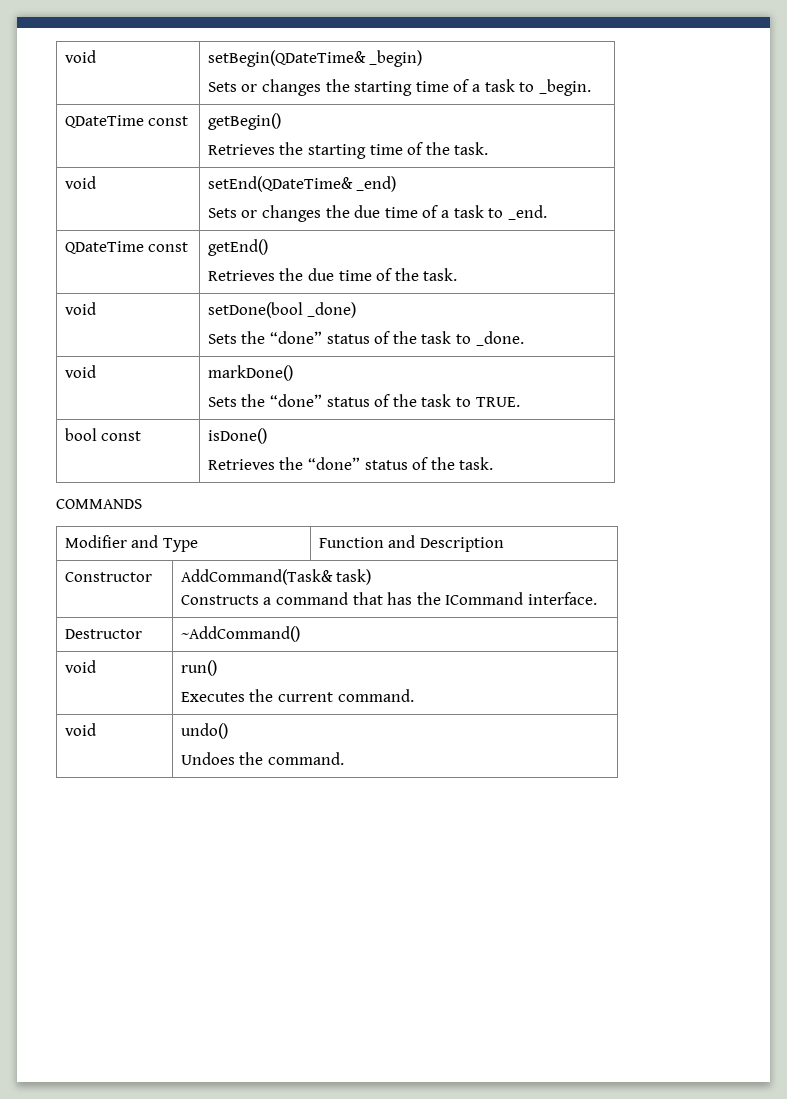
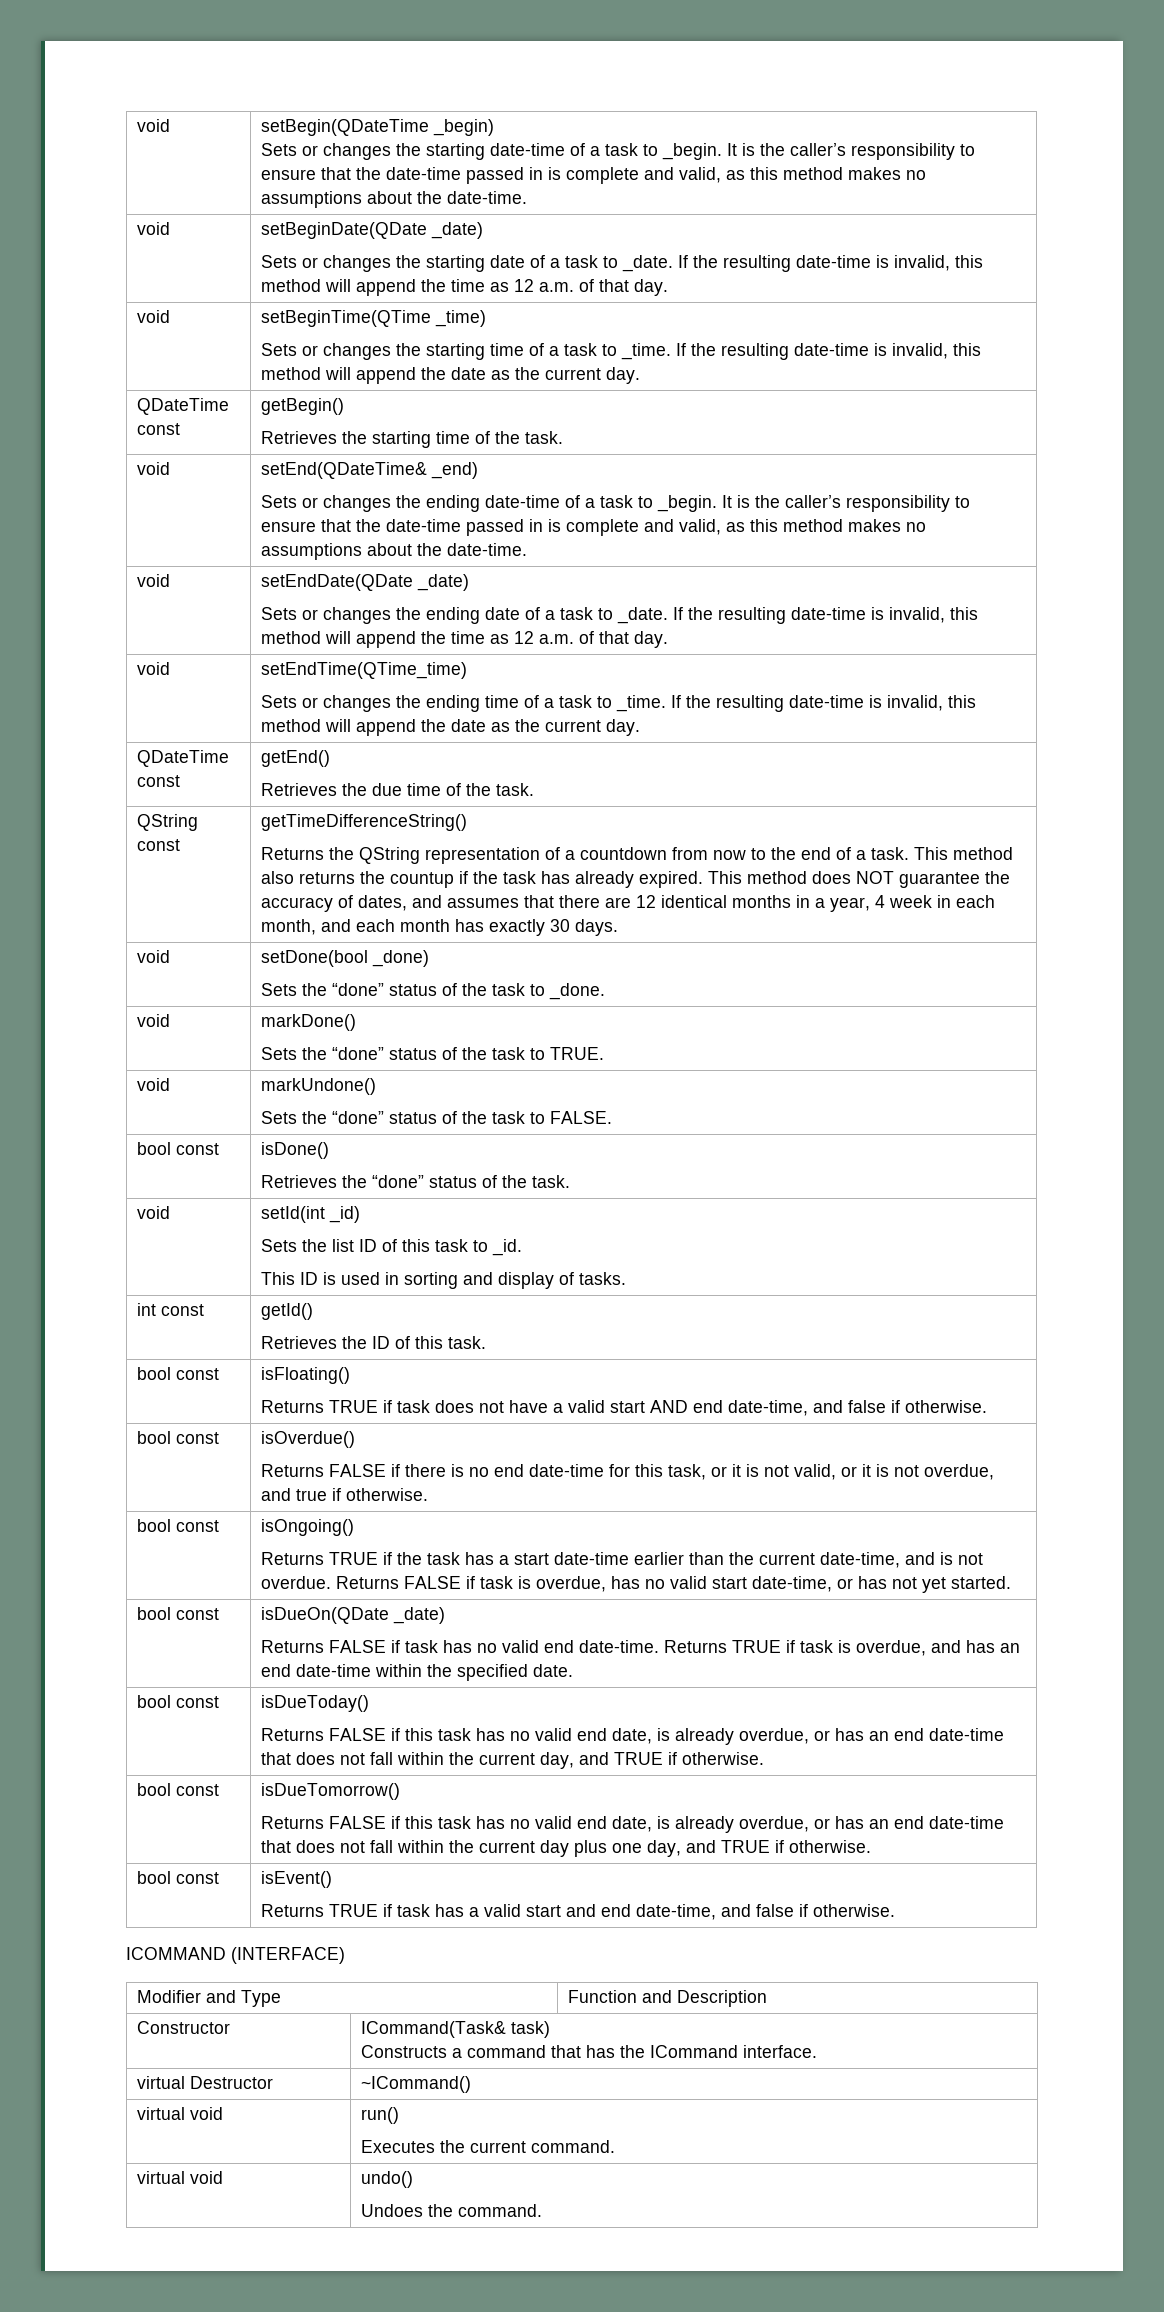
[64,50,96,63] [207,50,366,67] void | setBegin(QDateTime& -> [136,119,170,132] [260,119,429,136] void | setBegin(QDateTime
(423, 58) none -> [260,143,975,160] [260,167,926,184] [260,191,527,208] [136,222,170,235] [260,222,483,239] [260,255,983,272] [260,279,668,296] [136,310,170,323] [260,310,486,327] // Sets or changes the starting date-time of a task to _begin. It is the caller’s responsibility to ensure that the date-time passed in is complete and valid, as this method makes no assumptions about the date-time. // void | setBeginDate(QDate _date) // Sets or changes the starting date of a task to _date. If the resulting date-time is invalid, this method will append the time as 12 a.m. of that day. // void | setBeginTime(QTime _time)
[538,79,591,96] _begin. -> [620,343,981,360] [260,367,640,384] _time. If the resulting date-time is invalid, this method will append the date as the current day.
[354,205,547,220] due time of a task to _end. -> [425,495,970,512] [260,519,926,536] [260,543,527,560] [136,574,170,587] [260,574,469,591] [260,607,978,624] [260,631,668,648] [136,662,170,675] [260,662,467,679] [260,695,976,712] [260,719,640,736] ending date-time of a task to _begin. It is the caller’s responsibility to ensure that the date-time passed in is complete and valid, as this method makes no assumptions about the date-time. // void | setEndDate(QDate _date) // Sets or changes the ending date of a task to _date. If the resulting date-time is invalid, this method will append the time as 12 a.m. of that day. // void | setEndTime(QTime_time) // Sets or changes the ending time of a task to _time. If the resulting date-time is invalid, this method will append the date as the current day.
(458, 274) none -> [136,814,198,831] [136,839,180,851] [260,814,467,831] [260,847,1013,864] [260,871,1010,888] [260,895,995,912] [260,919,618,936] // QString const | getTimeDifferenceString() // Returns the QString representation of a countdown from now to the end of a task. This method also returns the countup if the task has already expired. This method does NOT guarantee the accuracy of dates, and assumes that there are 12 identical months in a year, 4 week in each month, and each month has exactly 30 days.
(520, 402) none -> [136,1078,170,1091] [260,1078,376,1095] [260,1111,612,1124] // void | markUndone() // Sets the “done” status of the task to FALSE.
[56,499,142,509] // COMMANDS -> [136,1206,170,1219] [260,1206,360,1223] [260,1239,522,1256] [260,1272,626,1289] [136,1303,204,1316] [260,1303,313,1320] [260,1336,486,1349] [136,1367,219,1380] [260,1367,350,1384] [260,1400,987,1416] [136,1431,219,1444] [260,1431,355,1448] [260,1464,994,1480] [260,1488,428,1501] [136,1519,219,1532] [260,1519,354,1536] [260,1552,983,1568] [260,1576,1011,1593] [136,1607,219,1620] [260,1607,445,1624] [260,1640,1020,1656] [260,1664,573,1681] [136,1695,219,1708] [260,1695,369,1712] [260,1728,1004,1745] [260,1752,764,1769] [136,1783,219,1796] [260,1783,400,1800] [260,1816,1004,1833] [260,1840,871,1857] [136,1871,219,1884] [260,1871,332,1888] [260,1904,895,1920] [126,1947,345,1964] // void | setId(int _id) // Sets the list ID of this task to _id. // This ID is used in sorting and display of tasks. // int const | getId() // Retrieves the ID of this task. // bool const | isFloating() // Returns TRUE if task does not have a valid start AND end date-time, and false if otherwise. // bool const | isOverdue() // Returns FALSE if there is no end date-time for this task, or it is not valid, or it is not overdue, and true if otherwise. // bool const | isOngoing() // Returns TRUE if the task has a start date-time earlier than the current date-time, and is not overdue. Returns FALSE if task is overdue, has no valid start date-time, or has not yet started. // bool const | isDueOn(QDate _date) // Returns FALSE if task has no valid end date-time. Returns TRUE if task is overdue, and has an end date-time within the specified date. // bool const | isDueToday() // Returns FALSE if this task has no valid end date, is already overdue, or has an end date-time that does not fall within the current day, and TRUE if otherwise. // bool const | isDueTomorrow() // Returns FALSE if this task has no valid end date, is already overdue, or has an end date-time that does not fall within the current day plus one day, and TRUE if otherwise. // bool const | isEvent() // Returns TRUE if task has a valid start and end date-time, and false if otherwise. // ICOMMAND (INTERFACE)
[180,569,333,585] AddCommand(Task& -> [360,2021,506,2038] ICommand(Task&
(597, 598) none -> [136,2076,185,2089] virtual
[180,626,300,642] ~AddCommand() // -> [360,2076,471,2093] [136,2107,185,2120] ~ICommand() // virtual
(414, 695) none -> [136,2171,185,2184] virtual

